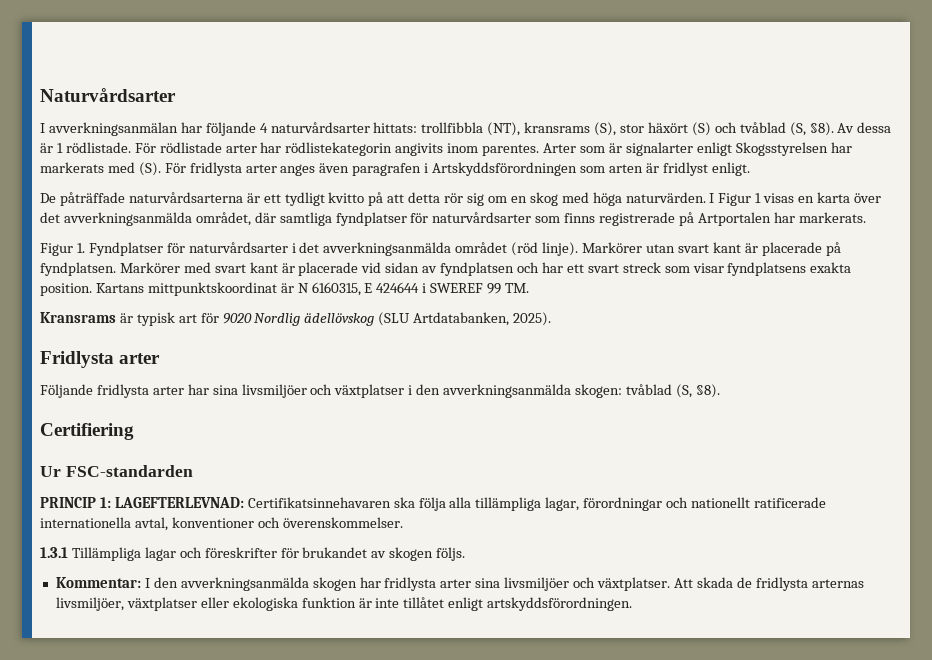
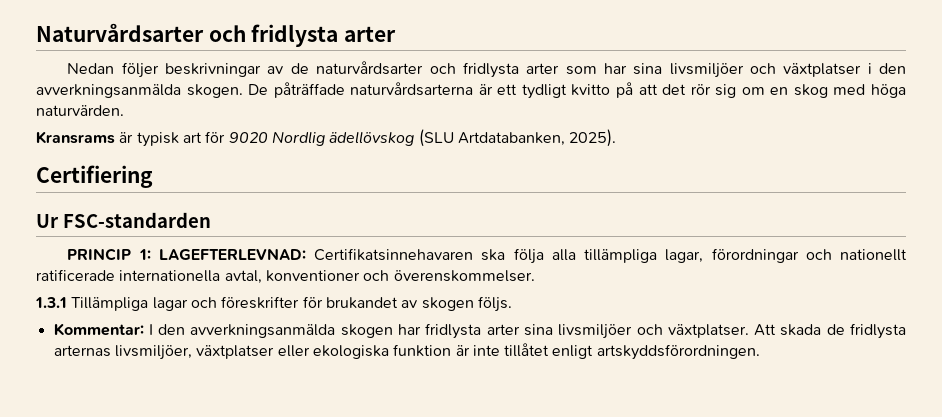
[40,122,892,136] [40,142,852,156] [40,162,750,176] // I avverkningsanmälan har följande 4 naturvårdsarter hittats: trollfibbla (NT), kransrams (S), stor häxört (S) och tvåblad (S, §8). Av dessa är 1 rödlistade. För rödlistade arter har rödlistekategorin angivits inom parentes. Arter som är signalarter enligt Skogsstyrelsen har markerats med (S). För fridlysta arter anges även paragrafen i Artskyddsförordningen som arten är fridlyst enligt. // -> [208,24,397,47] [67,61,907,78] [36,84,243,98] och fridlysta arter // Nedan följer beskrivningar av de naturvårdsarter och fridlysta arter som har sina livsmiljöer och växtplatser i den avverkningsanmälda skogen.
[408,192,441,203] detta -> [662,84,687,95] det
[709,192,881,206] [40,212,866,226] [40,242,841,256] [40,262,852,276] [40,282,530,296] I Figur 1 visas en karta över det avverkningsanmälda området, där samtliga fyndplatser för naturvårdsarter som finns registrerade på Artportalen har markerats. // Figur 1. Fyndplatser för naturvårdsarter i det avverkningsanmälda området (röd linje). Markörer utan svart kant är placerade på fyndplatsen. Markörer med svart kant är placerade vid sidan av fyndplatsen och har ett svart streck som visar fyndplatsens exakta position. Kartans mittpunktskoordinat är N 6160315, E 424644 i SWEREF 99 TM. -> (124, 110) none
[40,351,161,368] [40,384,720,398] // Fridlysta arter // Följande fridlysta arter har sina livsmiljöer och växtplatser i den avverkningsanmälda skogen: tvåblad (S, §8). -> (617, 138) none

